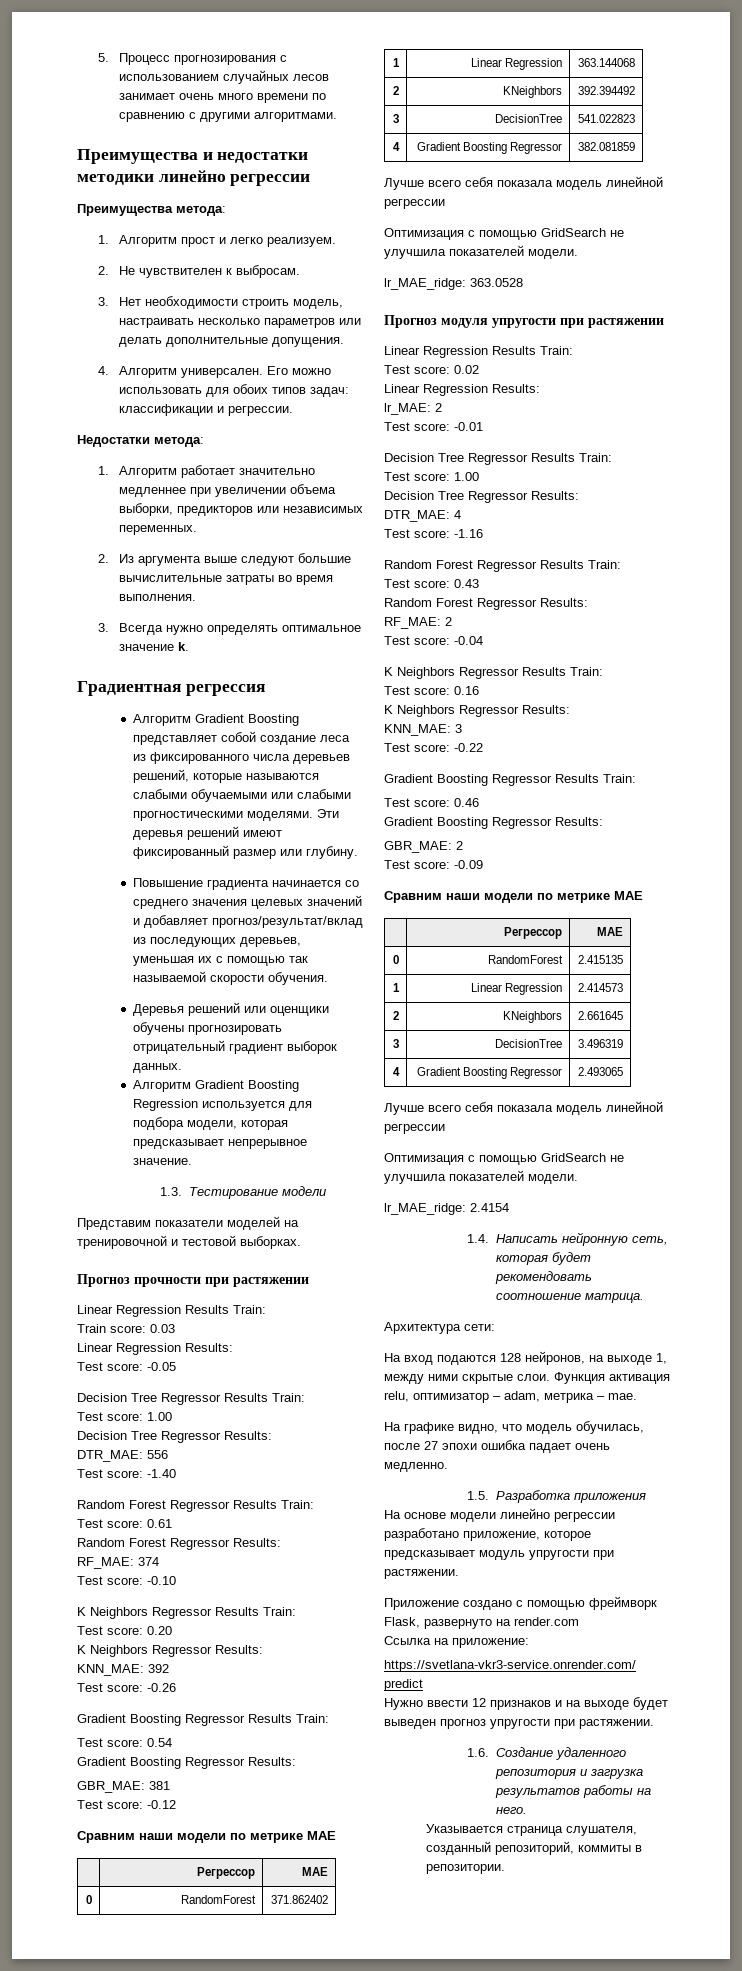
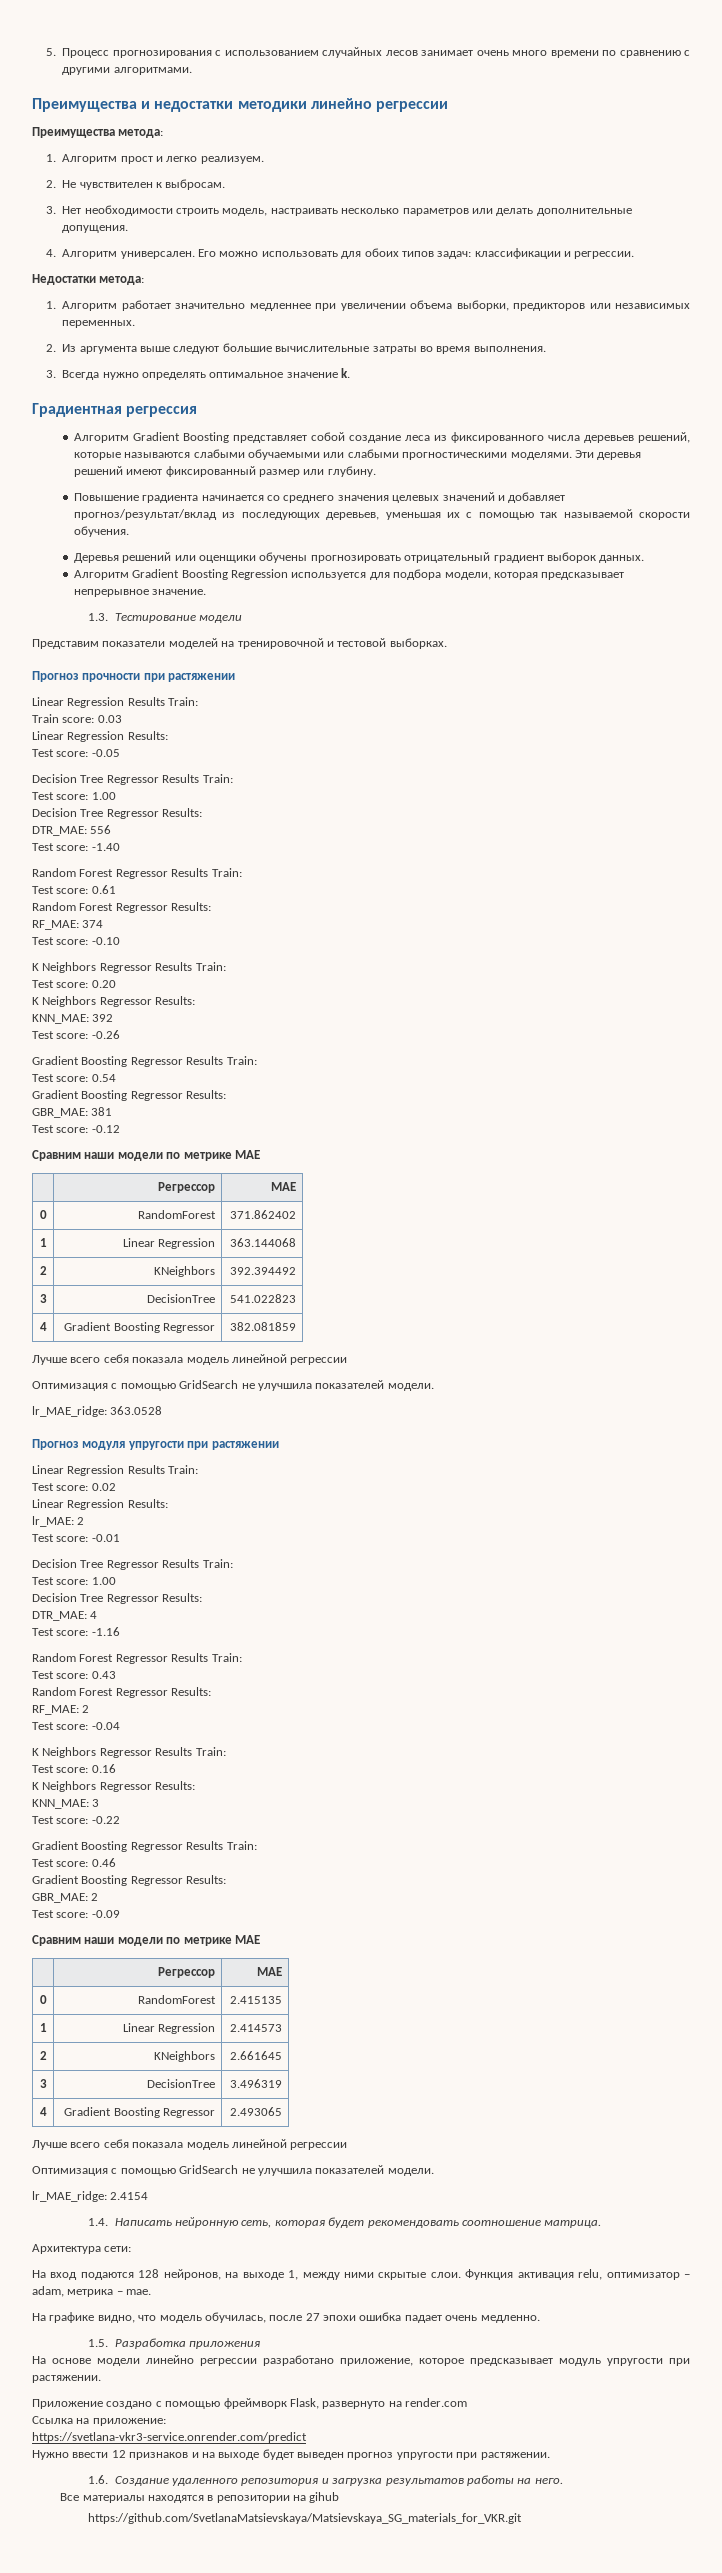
[425,1824,637,1836] [425,1841,642,1855] [425,1864,505,1874] Указывается страница слушателя, созданный репозиторий, коммиты в репозитории. -> [60,2492,340,2503] [88,2513,523,2524] Все материалы находятся в репозитории на gihub // https://github.com/SvetlanaMatsievskaya/Matsievskaya_SG_materials_for_VKR.git

